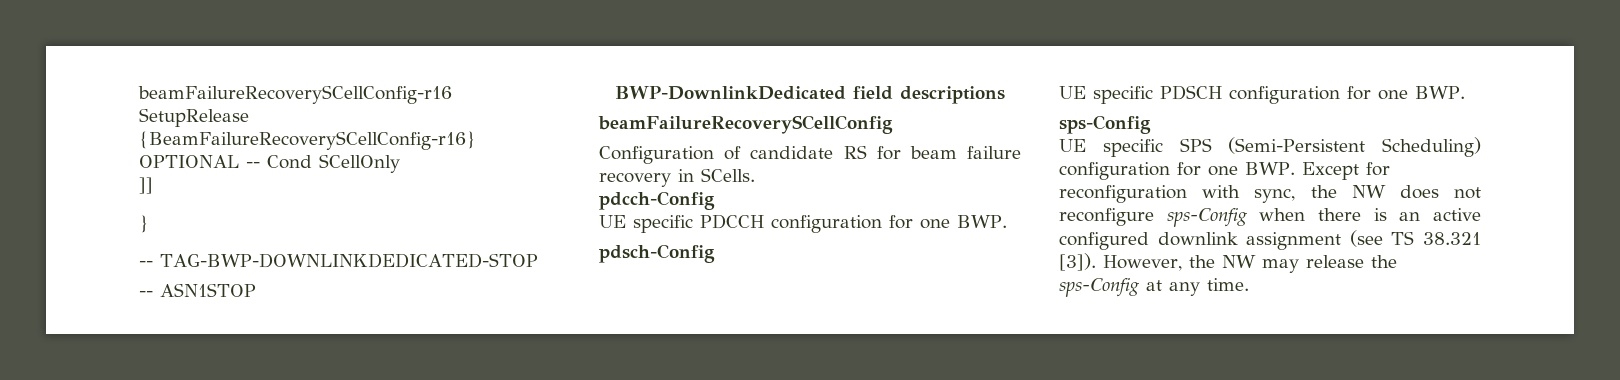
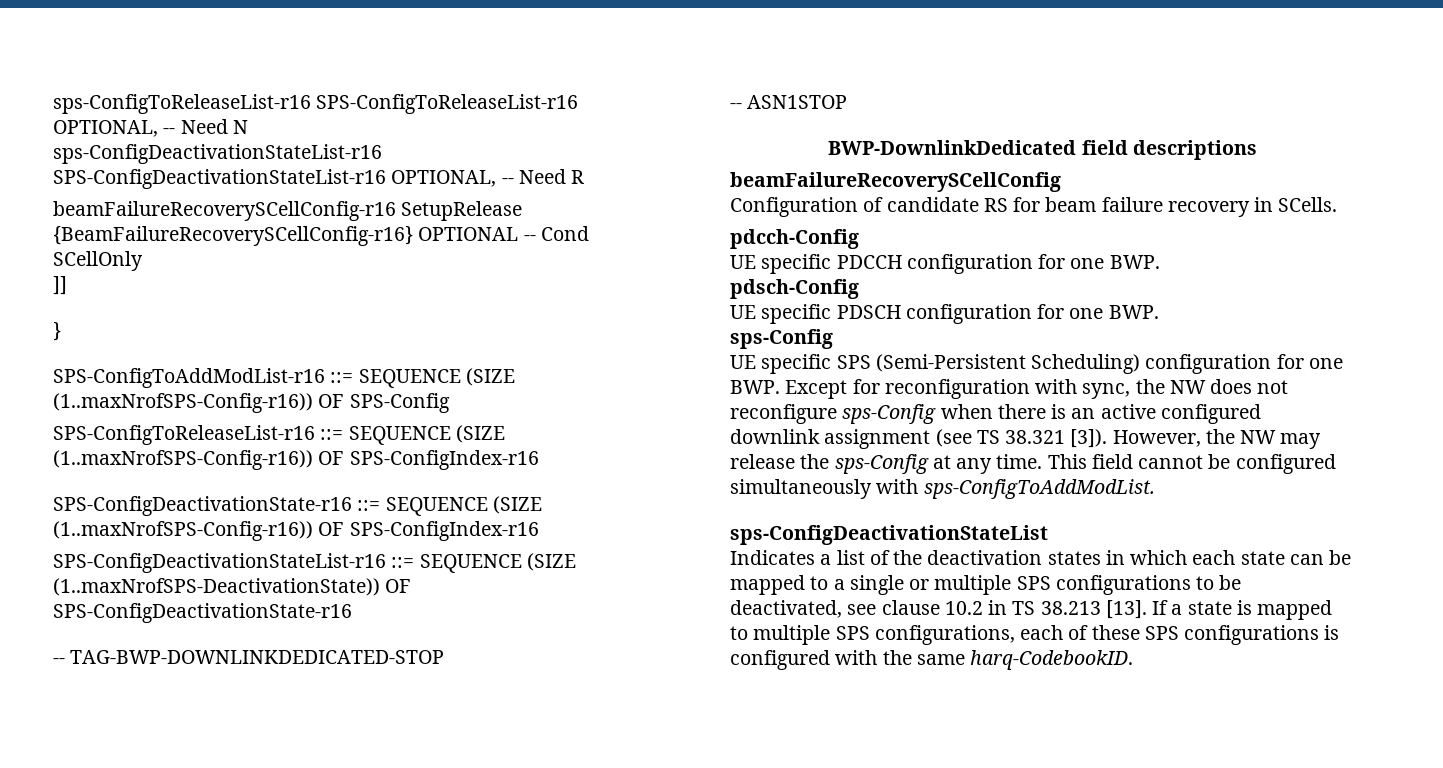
(138, 94) none -> [53,94,579,114] [53,119,248,137] [53,144,382,164] [53,169,585,189] sps-ConfigToReleaseList-r16 SPS-ConfigToReleaseList-r16 OPTIONAL, -- Need N // sps-ConfigDeactivationStateList-r16 SPS-ConfigDeactivationStateList-r16 OPTIONAL, -- Need R //
(149, 224) none -> [53,368,515,388] [53,393,450,413] [53,425,505,445] [53,450,539,470] [53,496,542,516] [53,521,539,541] [53,553,576,573] [53,578,412,596] [53,603,352,623] // SPS-ConfigToAddModList-r16 ::= SEQUENCE (SIZE (1..maxNrofSPS-Config-r16)) OF SPS-Config // SPS-ConfigToReleaseList-r16 ::= SEQUENCE (SIZE (1..maxNrofSPS-Config-r16)) OF SPS-ConfigIndex-r16 // SPS-ConfigDeactivationState-r16 ::= SEQUENCE (SIZE (1..maxNrofSPS-Config-r16)) OF SPS-ConfigIndex-r16 // SPS-ConfigDeactivationStateList-r16 ::= SEQUENCE (SIZE (1..maxNrofSPS-DeactivationState)) OF SPS-ConfigDeactivationState-r16
(1249, 284) none -> [1047,454,1336,474] [730,479,1155,499] [730,525,1048,545] [730,550,1352,565] [730,575,1242,595] [730,600,1333,620] [730,625,1340,645] [730,650,1134,670] This field cannot be configured simultaneously with sps-ConfigToAddModList. // sps-ConfigDeactivationStateList // Indicates a list of the deactivation states in which each state can be mapped to a single or multiple SPS configurations to be deactivated, see clause 10.2 in TS 38.213 [13]. If a state is mapped to multiple SPS configurations, each of these SPS configurations is configured with the same harq-CodebookID.

